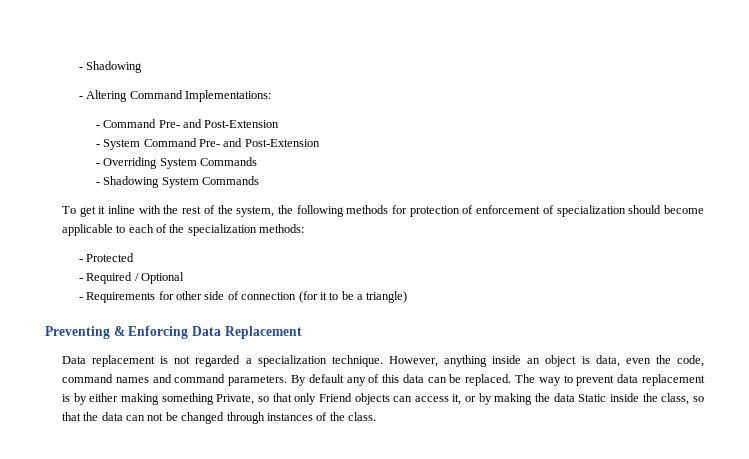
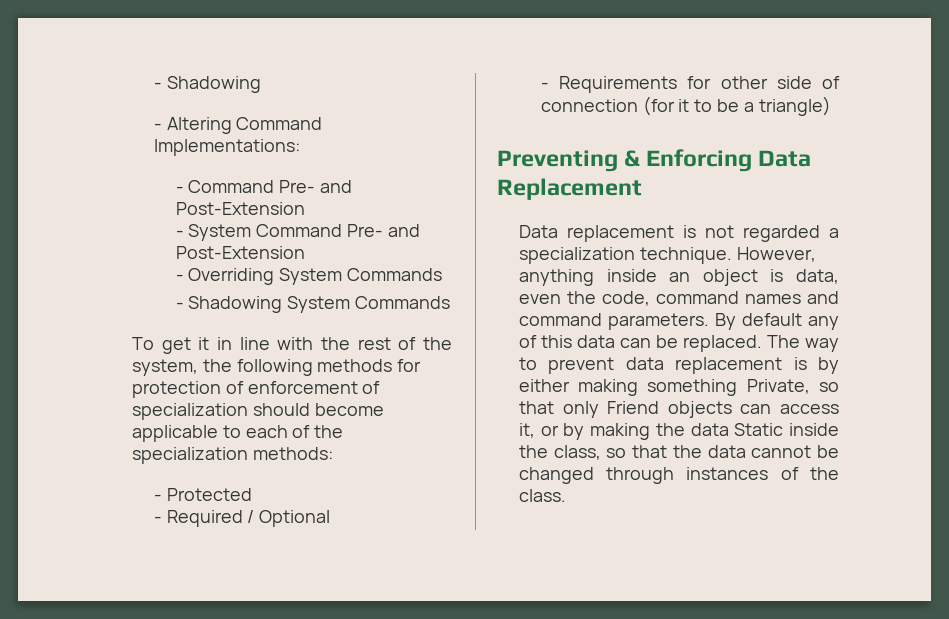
[108,205,136,214] inline -> [216,337,270,350] in line
[126,413,164,421] can not -> [751,445,812,458] cannot

